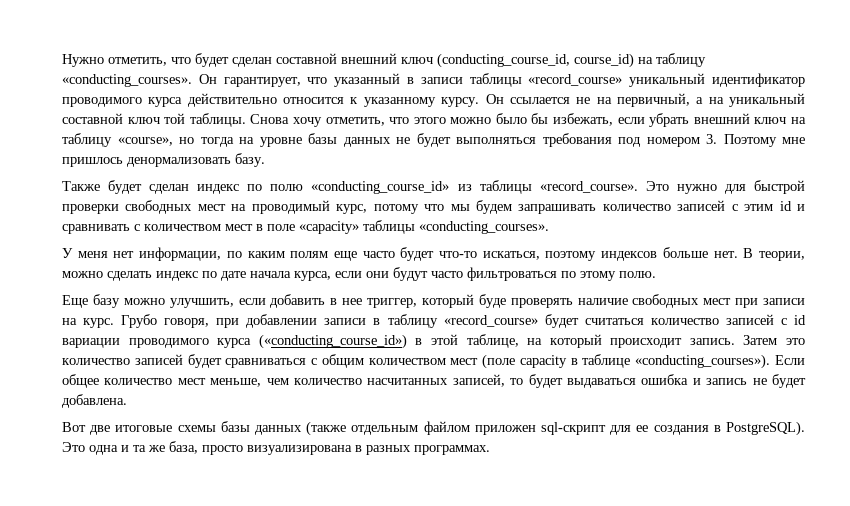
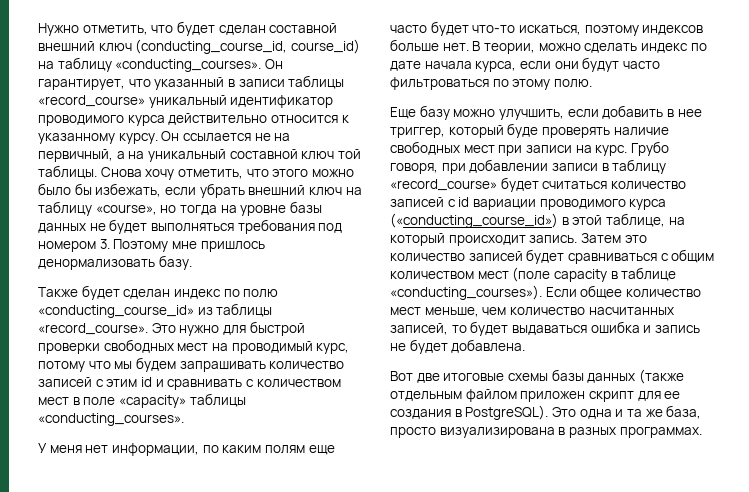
[541,422,606,435] sql-скрипт -> [588,391,634,402] скрипт

